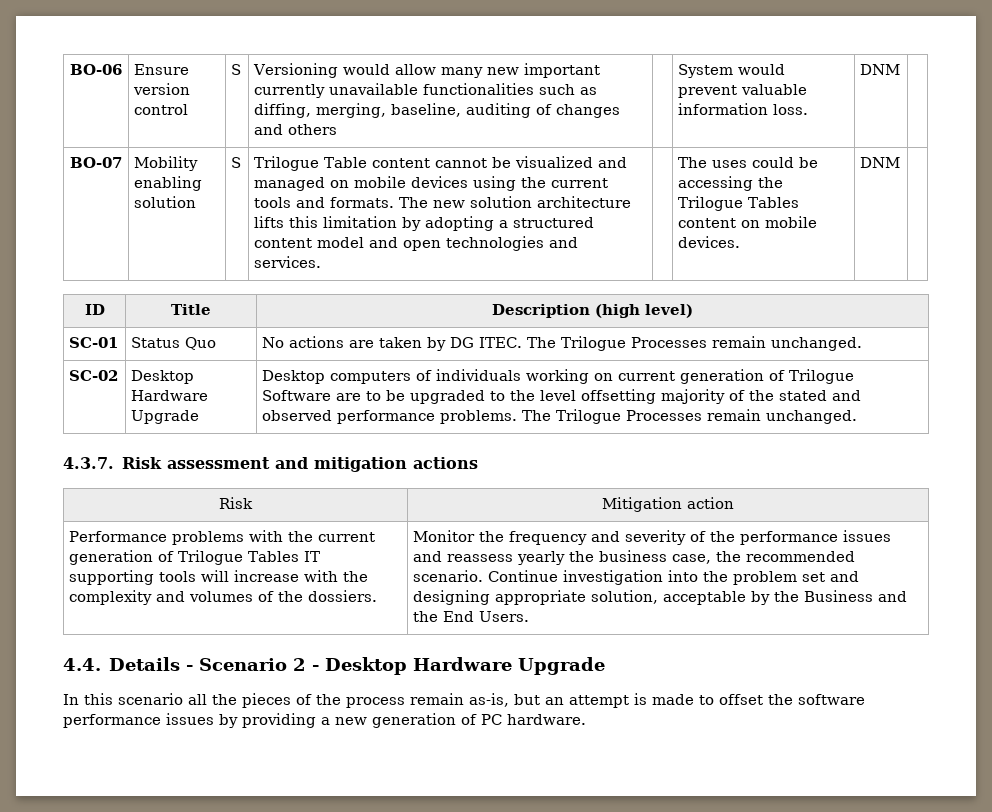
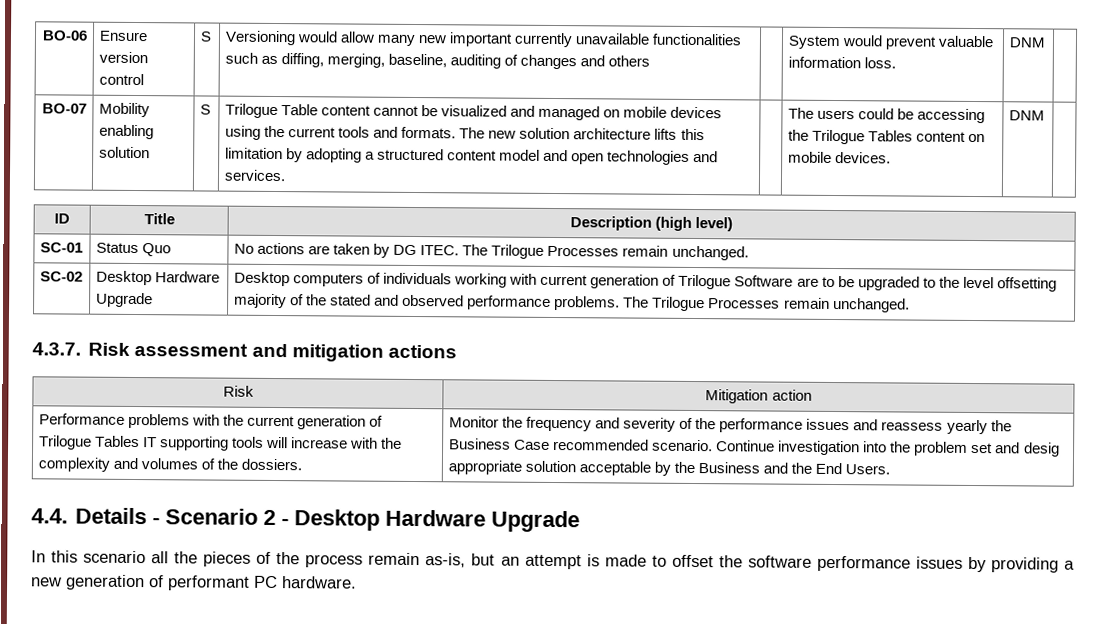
[712,160,748,168] uses -> [817,109,856,120] users
[594,373,614,381] on -> [509,273,538,285] with
[599,550,742,564] business case, the -> [448,438,551,450] Business Case
[413,590,659,605] designing appropriate solution, -> [1023,442,1060,457] [447,460,577,475] desig appropriate solution
(477, 719) none -> [168,575,250,591] performant

